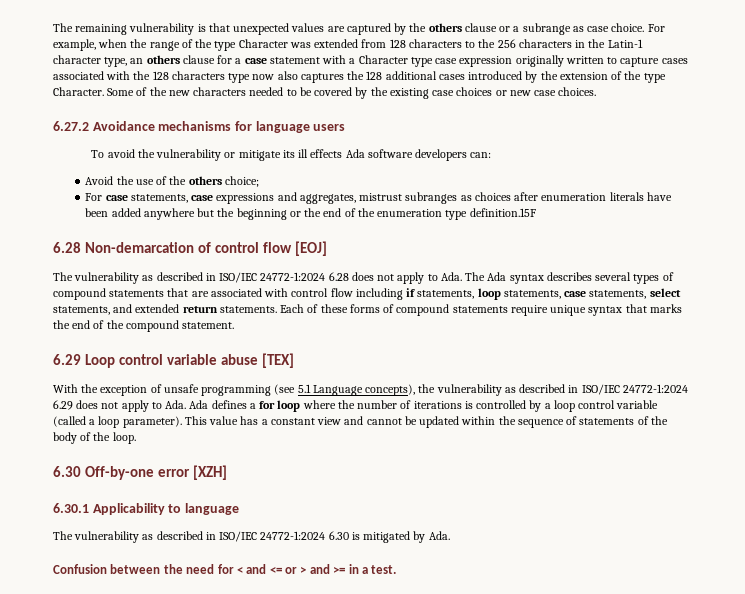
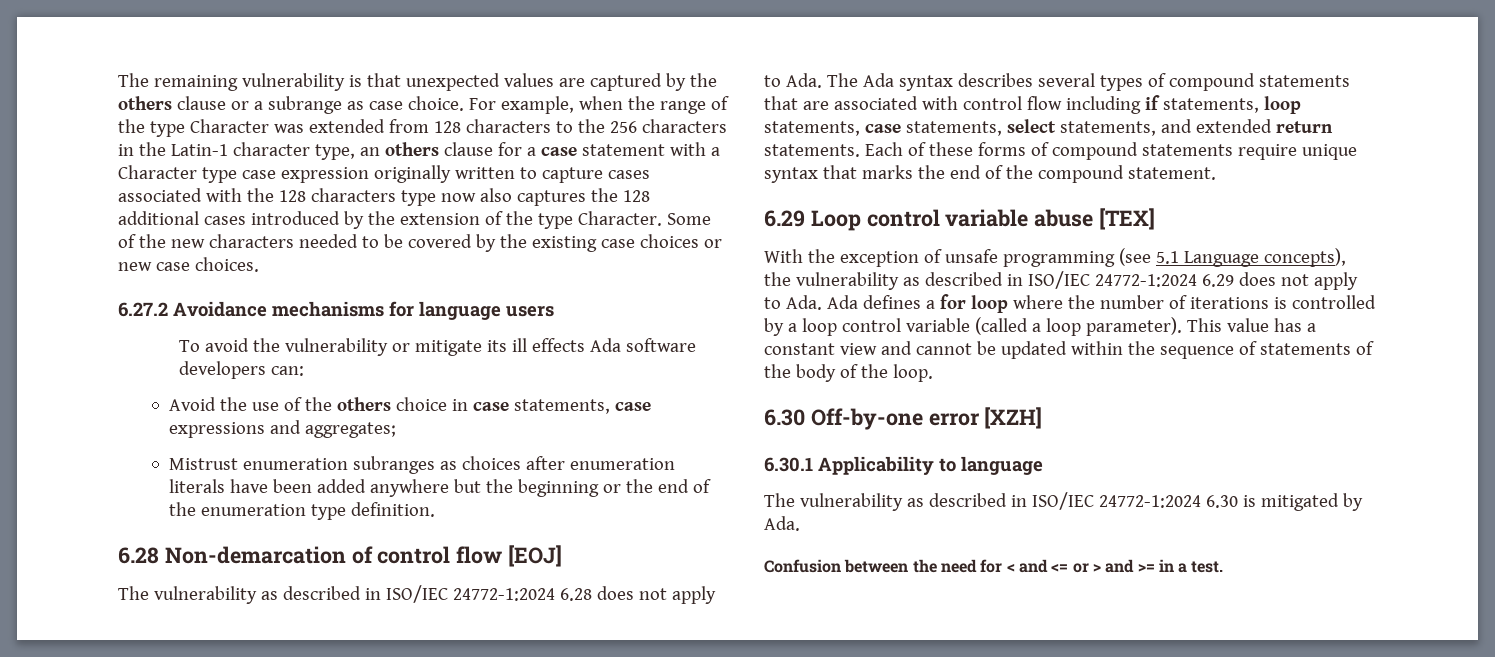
[224,176,259,187] [85,193,103,201] choice; // For -> [395,397,468,411] choice in
[299,193,403,204] aggregates, mistrust -> [304,422,396,438] [168,458,348,470] aggregates; // Mistrust enumeration
[469,208,536,217] definition.15F -> [350,502,435,517] definition.

